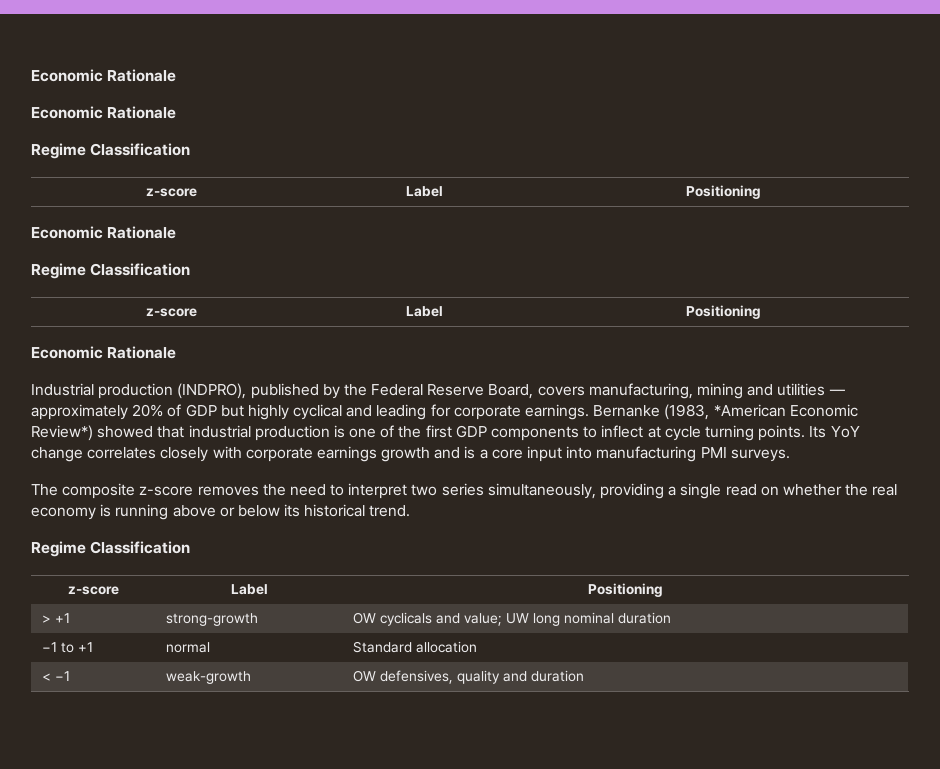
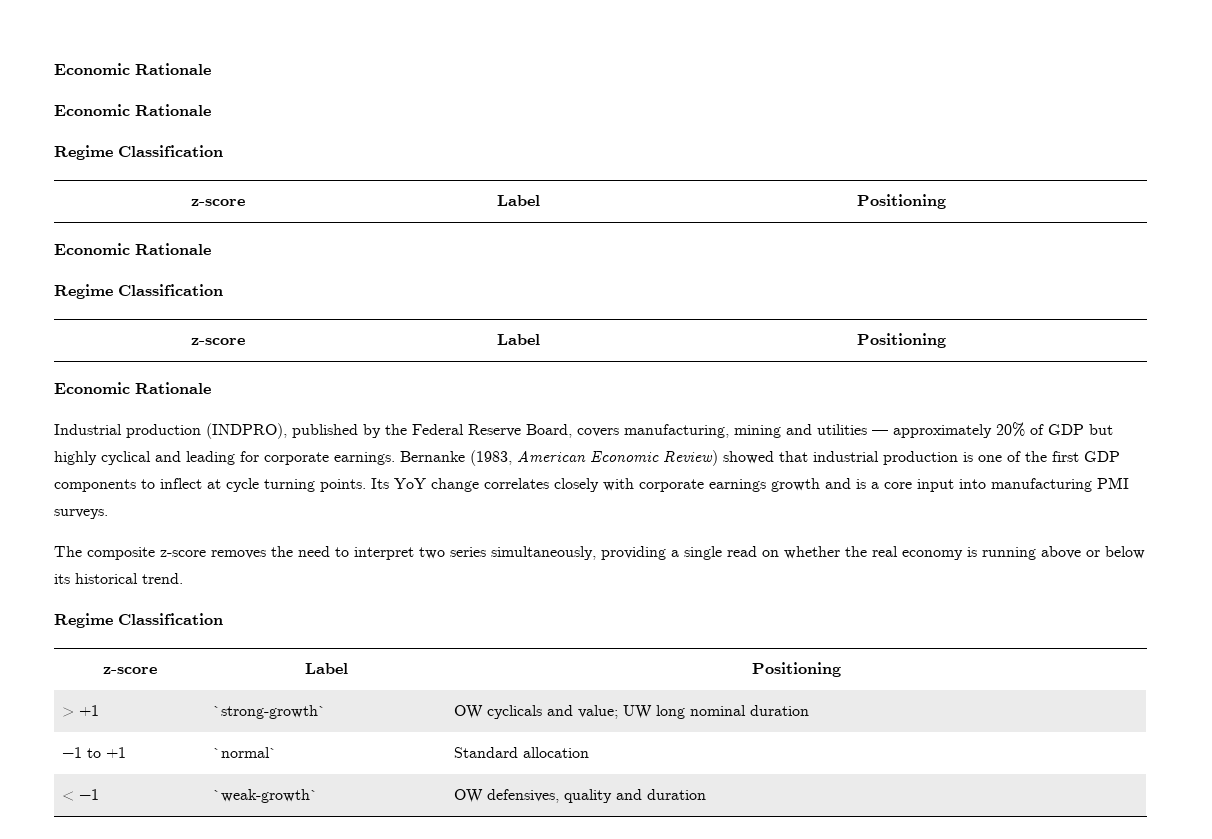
[713,404,858,417] [31,425,93,441] *American Economic Review*) -> [517,450,718,466] American Economic Review)
[166,613,259,626] strong-growth -> [212,705,326,719] `strong-growth`
[166,642,211,653] normal -> [212,747,277,758] `normal`
[166,671,252,684] weak-growth -> [212,789,318,803] `weak-growth`

